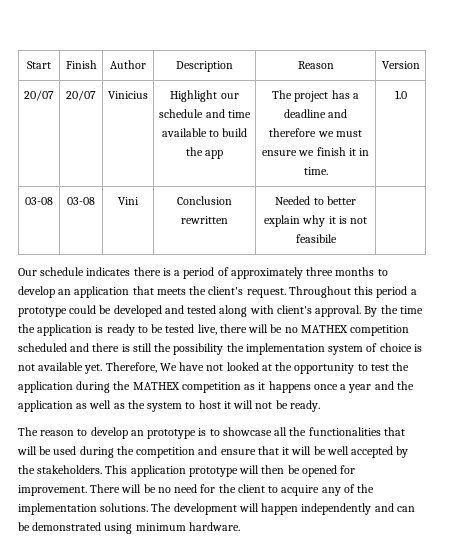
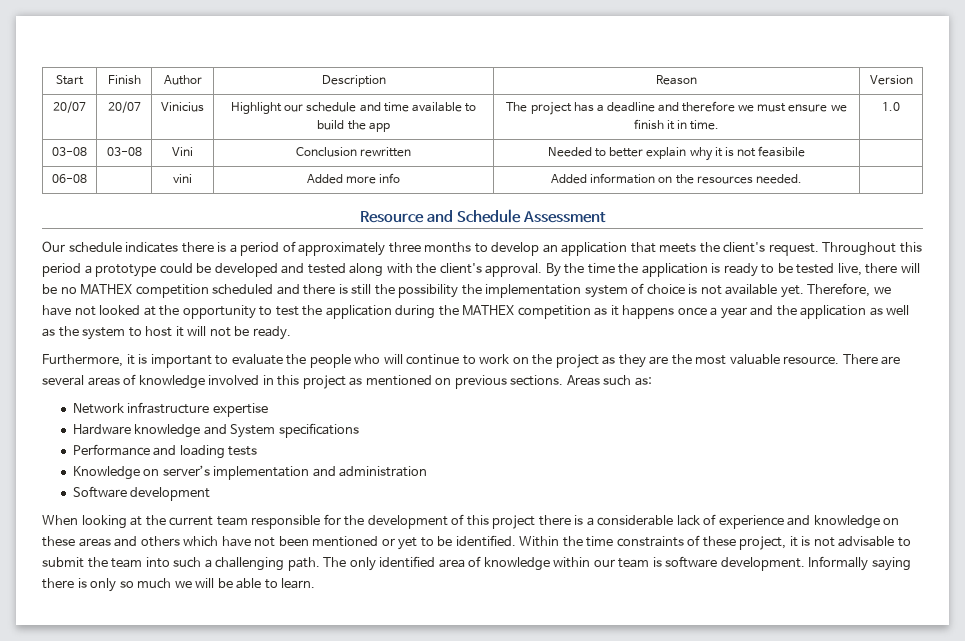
(337, 238) none -> [52,174,87,183] [173,174,192,183] [306,173,401,184] [551,173,802,184] [359,209,607,223] // 06-08 | | vini | Added more info | Added information on the resources needed. | // Resource and Schedule Assessment
(274, 309) none -> [416,263,437,274] the
[159,363,177,371] We -> [873,287,891,294] we
[18,427,405,439] [17,446,409,458] [18,465,356,477] [18,484,375,496] [18,503,415,515] [18,522,240,534] The reason to develop an prototype is to showcase all the functionalities that will be used during the competition and ensure that it will be well accepted by the stakeholders. This application prototype will then be opened for improvement. There will be no need for the client to acquire any of the implementation solutions. The development will happen independently and can be demonstrated using minimum hardware. -> [42,354,901,368] [42,374,652,389] [72,402,268,417] [72,423,359,438] [72,444,258,459] [72,465,428,480] [72,486,211,501] [42,514,900,529] [42,535,911,550] [42,556,911,571] [42,578,316,592] Furthermore, it is important to evaluate the people who will continue to work on the project as they are the most valuable resource. There are several areas of knowledge involved in this project as mentioned on previous sections. Areas such as: // Network infrastructure expertise // Hardware knowledge and System specifications // Performance and loading tests // Knowledge on server’s implementation and administration // Software development // When looking at the current team responsible for the development of this project there is a considerable lack of experience and knowledge on these areas and others which have not been mentioned or yet to be identified. Within the time constraints of these project, it is not advisable to submit the team into such a challenging path. The only identified area of knowledge within our team is software development. Informally saying there is only so much we will be able to learn.

